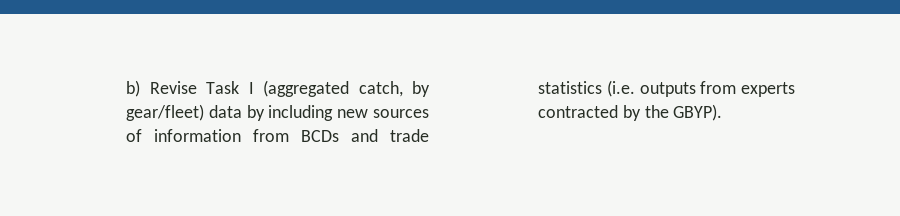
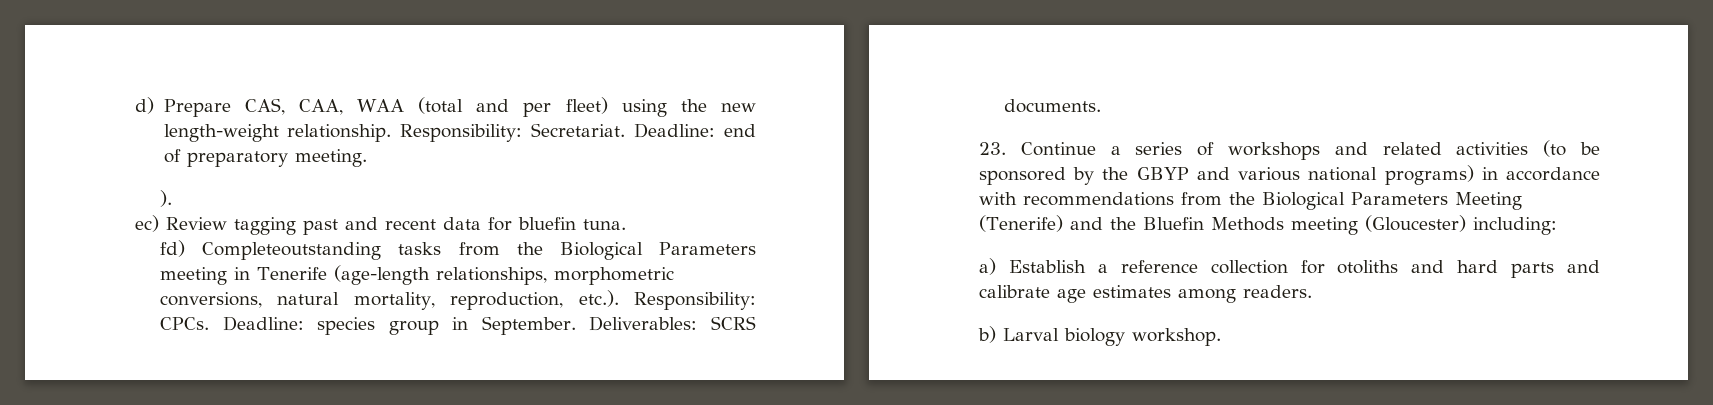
[126,80,430,97] [126,104,429,121] [126,129,430,142] [538,80,796,97] [538,104,723,121] b) Revise Task I (aggregated catch, by gear/fleet) data by including new sources of information from BCDs and trade statistics (i.e. outputs from experts contracted by the GBYP). -> [135,97,756,117] [163,123,756,142] [163,149,367,167] [160,190,173,207] [135,215,627,235] [160,240,757,260] [160,265,675,285] [160,290,756,310] [160,316,756,335] [1004,99,1102,113] [979,140,1600,160] [979,165,1600,185] [979,192,1523,210] [979,215,1558,235] [979,258,1600,278] [979,285,1313,303] [978,326,1222,346] d) Prepare CAS, CAA, WAA (total and per fleet) using the new length-weight relationship. Responsibility: Secretariat. Deadline: end of preparatory meeting. // ). // ec) Review tagging past and recent data for bluefin tuna. // fd) Completeoutstanding tasks from the Biological Parameters meeting in Tenerife (age-length relationships, morphometric conversions, natural mortality, reproduction, etc.). Responsibility: CPCs. Deadline: species group in September. Deliverables: SCRS documents. // 23. Continue a series of workshops and related activities (to be sponsored by the GBYP and various national programs) in accordance with recommendations from the Biological Parameters Meeting (Tenerife) and the Bluefin Methods meeting (Gloucester) including: // a) Establish a reference collection for otoliths and hard parts and calibrate age estimates among readers. // b) Larval biology workshop.

